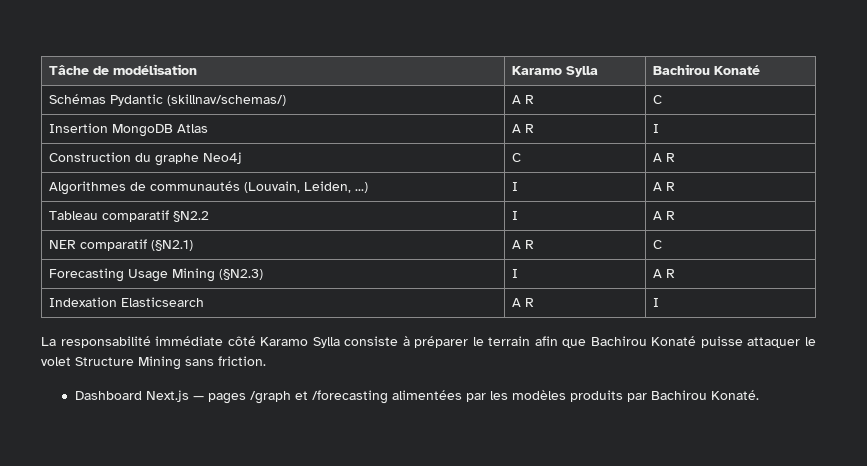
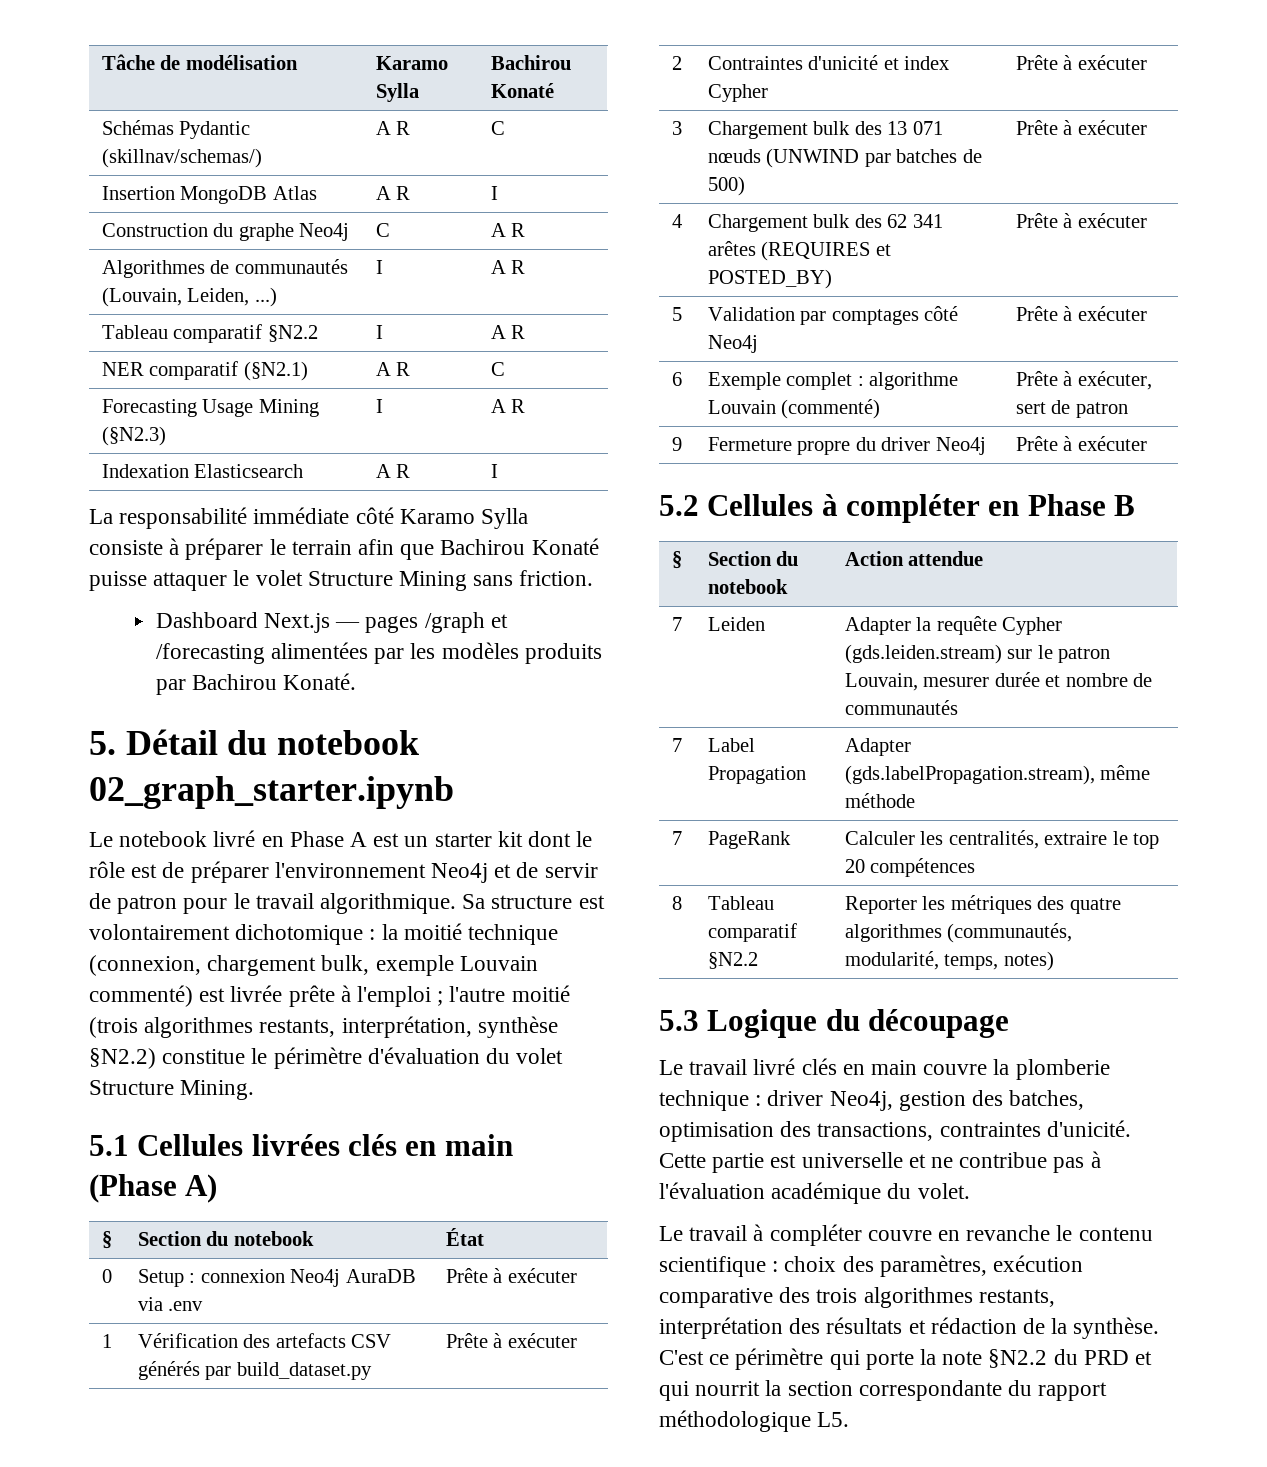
(759, 395) none -> [89,729,420,755] [89,776,454,809] [89,830,593,847] [89,861,598,883] [89,893,605,914] [89,923,559,945] [89,955,538,976] [89,985,570,1007] [89,1016,558,1038] [89,1047,564,1069] [89,1080,255,1100] [89,1134,513,1156] [89,1174,218,1203] [101,1231,112,1249] [137,1231,314,1246] [445,1228,484,1246] [101,1269,112,1283] [137,1269,416,1287] [137,1297,204,1311] [445,1268,577,1283] [101,1334,112,1348] [137,1333,392,1348] [137,1361,372,1380] [445,1333,577,1348] [671,56,682,70] [707,55,950,70] [707,84,768,102] [1015,55,1147,70] [671,121,682,135] [707,121,943,139] [707,148,982,168] [707,176,745,196] [1015,120,1147,135] [671,214,682,228] [707,214,943,232] [707,241,891,261] [707,269,832,289] [1015,213,1147,228] [671,307,682,321] [707,306,959,325] [707,335,758,353] [1015,306,1147,321] [671,372,682,386] [707,372,959,390] [707,399,881,419] [1015,371,1152,390] [1015,400,1128,418] [671,437,682,451] [707,437,986,455] [1015,436,1147,451] [659,494,1136,523] [671,551,682,569] [707,551,799,566] [707,579,788,594] [844,551,984,566] [671,617,682,631] [707,617,765,631] [844,616,1063,635] [844,644,1111,664] [844,672,1153,691] [844,700,958,715] [671,738,682,752] [707,738,755,752] [707,766,806,784] [844,738,911,756] [844,765,1151,785] [844,793,915,808] [671,831,682,845] [707,831,791,849] [844,830,1160,849] [844,858,976,877] [671,896,682,910] [707,896,774,910] [707,923,797,942] [707,952,758,969] [844,895,1121,914] [844,923,1073,943] [844,951,1054,971] [659,1009,1010,1038] [659,1058,1110,1080] [659,1090,1085,1111] [659,1120,1131,1142] [659,1151,1101,1173] [659,1182,970,1204] [659,1224,1153,1246] [659,1255,1084,1277] [659,1287,1055,1308] [659,1317,1160,1339] [659,1348,1153,1370] [659,1380,1108,1401] [659,1410,850,1432] // 5. Détail du notebook 02_graph_starter.ipynb // Le notebook livré en Phase A est un starter kit dont le rôle est de préparer l'environnement Neo4j et de servir de patron pour le travail algorithmique. Sa structure est volontairement dichotomique : la moitié technique (connexion, chargement bulk, exemple Louvain commenté) est livrée prête à l'emploi ; l'autre moitié (trois algorithmes restants, interprétation, synthèse §N2.2) constitue le périmètre d'évaluation du volet Structure Mining. // 5.1 Cellules livrées clés en main (Phase A) // § | Section du notebook | État // 0 | Setup : connexion Neo4j AuraDB via .env | Prête à exécuter // 1 | Vérification des artefacts CSV générés par build_dataset.py | Prête à exécuter // 2 | Contraintes d'unicité et index Cypher | Prête à exécuter // 3 | Chargement bulk des 13 071 nœuds (UNWIND par batches de 500) | Prête à exécuter // 4 | Chargement bulk des 62 341 arêtes (REQUIRES et POSTED_BY) | Prête à exécuter // 5 | Validation par comptages côté Neo4j | Prête à exécuter // 6 | Exemple complet : algorithme Louvain (commenté) | Prête à exécuter, sert de patron // 9 | Fermeture propre du driver Neo4j | Prête à exécuter // 5.2 Cellules à compléter en Phase B // § | Section du notebook | Action attendue // 7 | Leiden | Adapter la requête Cypher (gds.leiden.stream) sur le patron Louvain, mesurer durée et nombre de communautés // 7 | Label Propagation | Adapter (gds.labelPropagation.stream), même méthode // 7 | PageRank | Calculer les centralités, extraire le top 20 compétences // 8 | Tableau comparatif §N2.2 | Reporter les métriques des quatre algorithmes (communautés, modularité, temps, notes) // 5.3 Logique du découpage // Le travail livré clés en main couvre la plomberie technique : driver Neo4j, gestion des batches, optimisation des transactions, contraintes d'unicité. Cette partie est universelle et ne contribue pas à l'évaluation académique du volet. // Le travail à compléter couvre en revanche le contenu scientifique : choix des paramètres, exécution comparative des trois algorithmes restants, interprétation des résultats et rédaction de la synthèse. C'est ce périmètre qui porte la note §N2.2 du PRD et qui nourrit la section correspondante du rapport méthodologique L5.

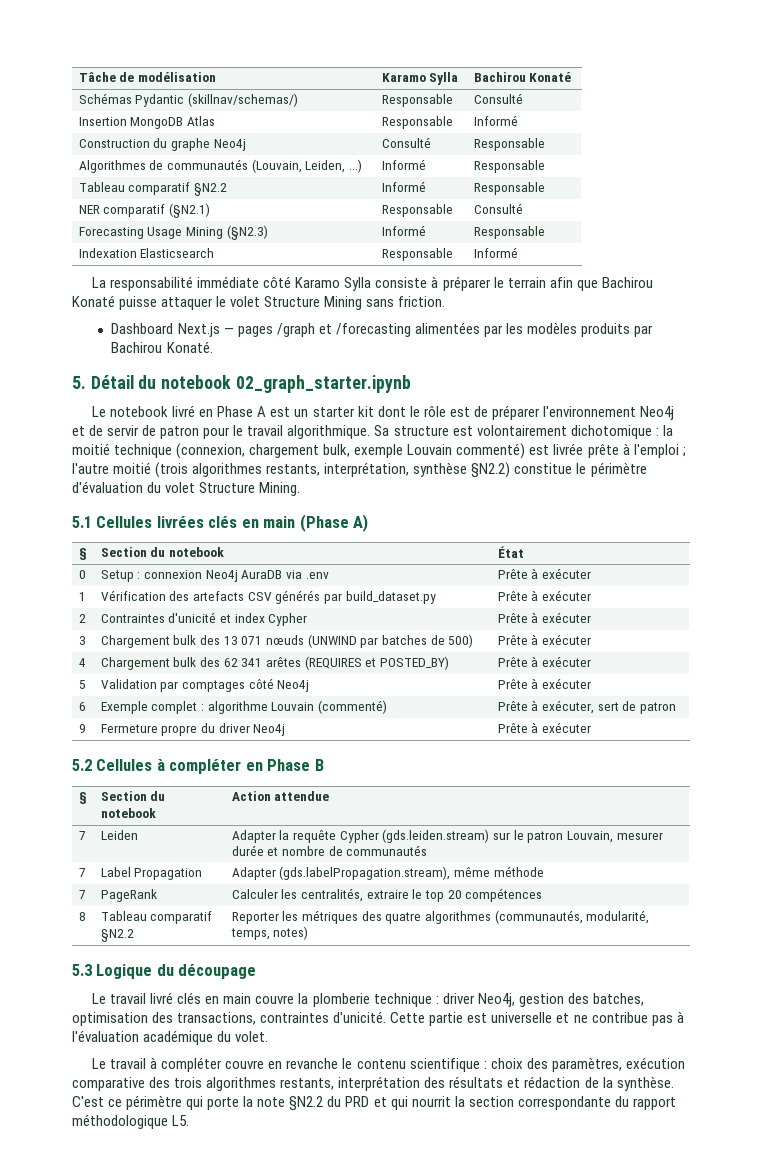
[375,121,411,135] [490,121,505,135] A R | C -> [381,94,453,107] [473,93,523,104] Responsable | Consulté
[375,186,411,200] [490,186,498,200] A R | I -> [381,116,453,129] [473,115,518,126] Responsable | Informé
[375,223,390,237] [490,223,526,237] C | A R -> [381,137,431,148] [473,138,545,151] Consulté | Responsable
[375,260,383,274] [490,260,526,274] [101,324,318,343] [375,325,383,339] [490,325,526,339] I | A R // Tableau comparatif §N2.2 | I | A R -> [381,159,426,170] [473,160,545,173] [78,182,228,196] [381,181,426,192] [473,182,545,195] Informé | Responsable // Tableau comparatif §N2.2 | Informé | Responsable
[375,362,411,376] [490,362,505,376] A R | C -> [381,204,453,217] [473,203,523,214] Responsable | Consulté
[375,399,383,413] [490,399,526,413] I | A R -> [381,225,426,236] [473,226,545,239] Informé | Responsable
[375,464,411,478] [490,464,498,478] A R | I -> [381,248,453,261] [473,247,518,258] Responsable | Informé

